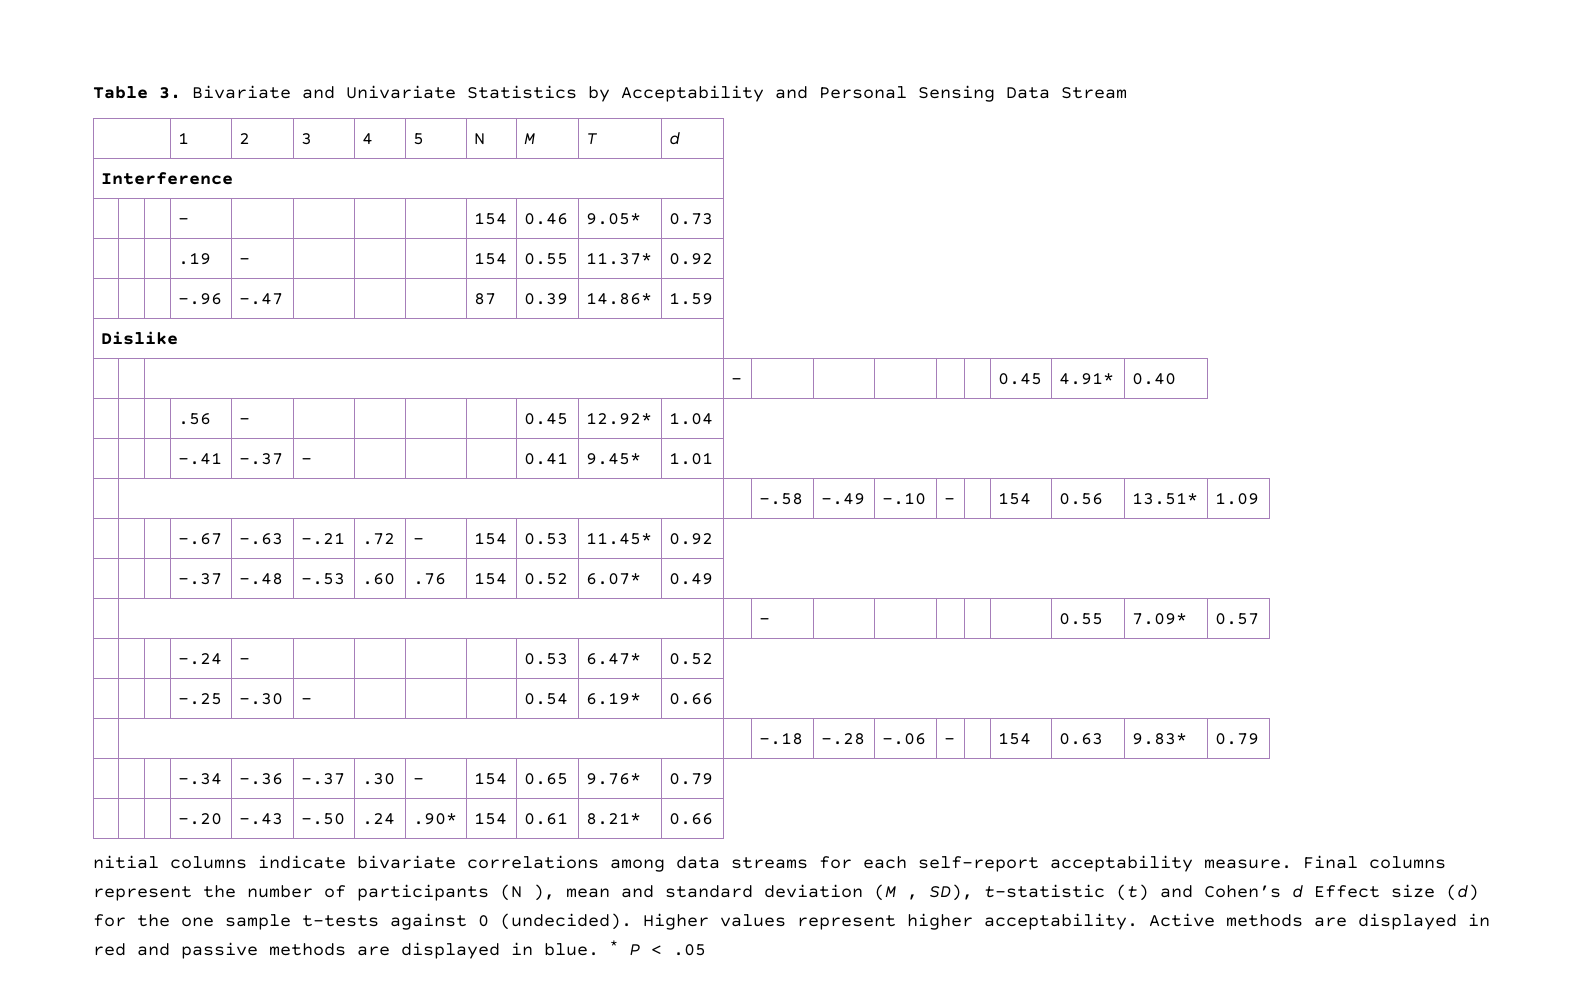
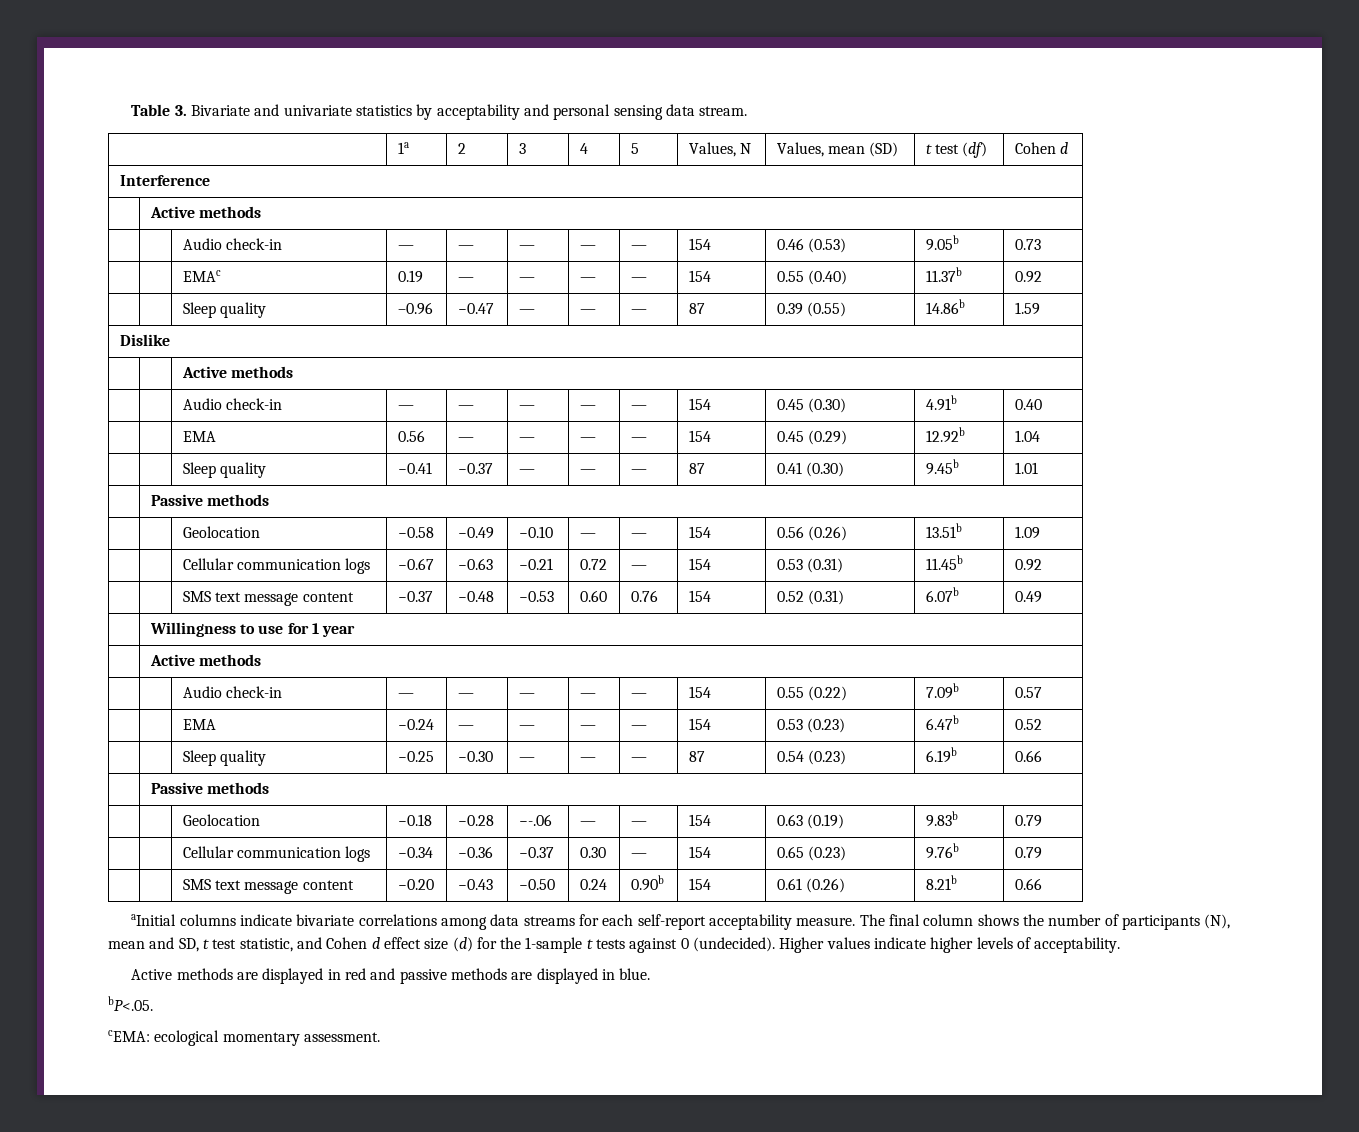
[346,85,1127,102] [178,132,190,144] Univariate Statistics by Acceptability and Personal Sensing Data Stream // | 1 -> [283,104,748,120] [397,142,409,154] univariate statistics by acceptability and personal sensing data stream. // | 1a
(425, 139) none -> [688,142,736,157] Values,
[524,133,536,145] [586,133,599,145] [669,132,681,145] [101,172,234,185] [178,218,190,224] M | T | d // Interference // | | | – | | | | -> [776,142,899,157] [925,142,988,158] [1014,142,1069,154] [119,175,210,186] [149,206,262,218] [182,238,283,250] [397,245,414,250] [457,245,474,250] [518,245,535,250] [579,245,596,250] [630,245,647,250] Values, mean (SD) | t test (df) | Cohen d // Interference // | Active methods // | | Audio check-in | — | — | — | — | —
[586,213,642,225] | 9.05* -> [808,238,847,253] [925,235,959,251] (0.53) | 9.05b
[178,252,212,265] [239,258,251,264] [474,252,508,265] [524,253,569,265] [586,252,653,265] [669,253,714,265] [178,293,223,305] [239,293,284,305] | .19 | – | | | | 154 | 0.55 | 11.37* | 0.92 // | | | -.96 | -.47 | | | -> [182,270,221,282] [397,270,423,283] [457,277,474,282] [518,277,535,282] [579,277,596,282] [630,277,647,282] [688,270,711,282] [776,270,848,285] [925,267,962,282] [1014,271,1042,283] [182,302,267,318] [397,302,433,315] [457,303,494,314] [518,309,535,314] [579,309,596,314] [630,309,647,314] EMAc | 0.19 | — | — | — | — | 154 | 0.55 (0.40) | 11.37b | 0.92 // | | Sleep quality | –0.96 | −0.47 | — | — | —
[586,292,653,305] | 14.86* -> [807,302,847,317] [925,299,965,314] (0.55) | 14.86b
[731,378,743,384] [998,373,1043,385] [1059,372,1115,385] | – | | | | | | 0.45 | 4.91* -> [181,366,294,378] [182,398,283,410] [397,405,414,410] [457,405,474,410] [518,405,535,410] [579,405,596,410] [630,405,647,410] [688,398,711,410] [776,398,847,413] [925,395,957,411] Active methods // | | Audio check-in | — | — | — | — | — | 154 | 0.45 (0.30) | 4.91b
[178,413,212,425] [239,418,251,424] [524,413,569,425] [586,412,653,425] | .56 | – | | | | | 0.45 | 12.92* -> [182,431,216,442] [397,430,425,442] [457,437,474,442] [518,437,535,442] [579,437,596,442] [630,437,647,442] [688,430,711,442] [776,430,848,445] [925,427,965,443] EMA | 0.56 | — | — | — | — | 154 | 0.45 (0.29) | 12.92b
[178,452,223,465] [239,453,284,465] [301,458,313,464] | -.41 | -.37 | – | | | -> [182,462,267,478] [397,462,432,474] [457,463,493,474] [518,469,535,474] [579,469,596,474] [630,469,647,474] [688,463,705,474] Sleep quality | −0.41 | −0.37 | — | — | — | 87
[586,453,642,465] | 9.45* -> [806,462,845,477] [925,459,959,475] (0.30) | 9.45b
[759,493,804,505] [821,493,866,505] [882,492,927,505] [944,498,956,504] | | -.58 | -.49 | -.10 | – | -> [150,494,270,506] [182,526,260,538] [397,527,434,538] [457,527,494,539] [518,526,553,538] [579,533,596,538] [630,533,647,538] Passive methods // | | Geolocation | −0.58 | −0.49 | −0.10 | — | —
[1132,492,1199,505] | 13.51* -> [808,526,848,541] [925,523,962,538] (0.26) | 13.51b
[178,533,223,545] [239,533,284,545] [301,532,346,545] [362,533,396,545] [413,538,425,544] [474,532,508,545] [524,533,569,545] [586,532,653,545] [669,533,714,545] [178,573,223,585] [239,573,284,585] [301,573,346,585] [362,573,396,585] [413,573,447,585] | -.67 | -.63 | -.21 | .72 | – | 154 | 0.53 | 11.45* | 0.92 // | | | -.37 | -.48 | -.53 | .60 | .76 -> [182,558,371,574] [397,558,434,570] [457,558,493,570] [518,558,553,570] [579,559,607,570] [630,565,647,570] [688,558,711,570] [776,558,844,573] [925,555,963,570] [1014,559,1042,571] [182,591,354,606] [397,591,433,602] [457,591,494,602] [518,591,554,602] [579,590,607,602] [630,590,658,602] Cellular communication logs | −0.67 | −0.63 | −0.21 | 0.72 | — | 154 | 0.53 (0.31) | 11.45b | 0.92 // | | SMS text message content | −0.37 | −0.48 | −0.53 | 0.60 | 0.76
[586,573,642,585] | 6.07* -> [808,590,845,605] [925,587,959,602] (0.31) | 6.07b
[759,618,771,624] [1059,613,1104,625] [1132,613,1188,625] | | – | | | | | | 0.55 | 7.09* -> [149,622,356,637] [149,654,262,666] [182,686,283,698] [397,693,414,698] [457,693,474,698] [518,693,535,698] [579,693,596,698] [630,693,647,698] [688,686,711,698] [776,686,848,701] [925,683,959,699] Willingness to use for 1 year // | Active methods // | | Audio check-in | — | — | — | — | — | 154 | 0.55 (0.22) | 7.09b
[178,653,223,665] [239,658,251,664] [524,653,569,665] [586,653,642,665] | -.24 | – | | | | | 0.53 | 6.47* -> [182,719,216,730] [397,719,434,730] [457,725,474,730] [518,725,535,730] [579,725,596,730] [630,725,647,730] [688,718,711,730] [776,718,846,733] [925,715,959,730] EMA | −0.24 | — | — | — | — | 154 | 0.53 (0.23) | 6.47b
[178,693,223,705] [239,693,284,705] [301,698,313,704] | -.25 | -.30 | – | | | -> [182,750,267,766] [397,751,434,762] [457,751,493,762] [518,757,535,762] [579,757,596,762] [630,757,647,762] [688,751,705,762] Sleep quality | −0.25 | −0.30 | — | — | — | 87
[586,692,642,705] | 6.19* -> [808,750,847,765] [925,747,957,763] (0.23) | 6.19b
[759,732,804,745] [821,733,866,745] [882,733,927,745] [944,738,956,744] | | -.18 | -.28 | -.06 | – | -> [150,782,270,794] [182,814,260,826] [397,814,432,826] [457,815,494,826] [518,814,552,826] [579,821,596,826] [630,821,647,826] Passive methods // | | Geolocation | −0.18 | −0.28 | −-.06 | — | —
[1132,733,1188,745] [1215,733,1260,745] [178,773,223,785] [239,773,284,785] [301,773,346,785] [362,773,396,785] [413,778,425,784] | 9.83* | 0.79 // | | | -.34 | -.36 | -.37 | .30 | – -> [807,814,845,829] [925,811,958,827] [1014,815,1042,827] [182,846,371,862] [397,847,433,858] [457,846,493,858] [518,847,554,858] [579,847,606,858] [630,853,647,858] (0.19) | 9.83b | 0.79 // | | Cellular communication logs | −0.34 | −0.36 | −0.37 | 0.30 | —
[586,773,642,785] [669,773,714,785] [178,813,223,825] [239,813,284,825] [301,813,346,825] [362,813,396,825] [413,813,458,825] | 9.76* | 0.79 // | | | -.20 | -.43 | -.50 | .24 | .90* -> [808,846,847,861] [925,843,959,859] [1014,847,1042,859] [182,879,354,894] [397,879,434,890] [457,879,493,890] [518,879,555,890] [579,879,607,890] [630,875,664,891] (0.23) | 9.76b | 0.79 // | | SMS text message content | −0.20 | −0.43 | −0.50 | 0.24 | 0.90b
[586,812,642,825] [669,813,714,825] [93,855,159,869] | 8.21* | 0.66 // nitial -> [806,878,846,893] [925,875,957,890] [1014,878,1042,890] [131,914,177,926] (0.26) | 8.21b | 0.66 // aInitial
[1303,855,1446,869] [93,884,1380,901] Final columns represent the number of participants (N ), mean and standard deviation (M , SD), t-statistic (t) and Cohen’s d Effect -> [859,914,1231,930] [108,937,421,952] The final column shows the number of participants (N), mean and SD, t test statistic, and Cohen d effect
[181,914,379,930] one sample t-tests -> [525,937,626,953] 1-sample t tests
[797,913,973,930] represent higher -> [874,937,1032,953] indicate higher levels of
(1138, 921) none -> (1121, 945) //
[610,940,706,956] * P < .05 -> [108,996,153,1011] [108,1030,380,1046] // bP<.05. // cEMA: ecological momentary assessment.

